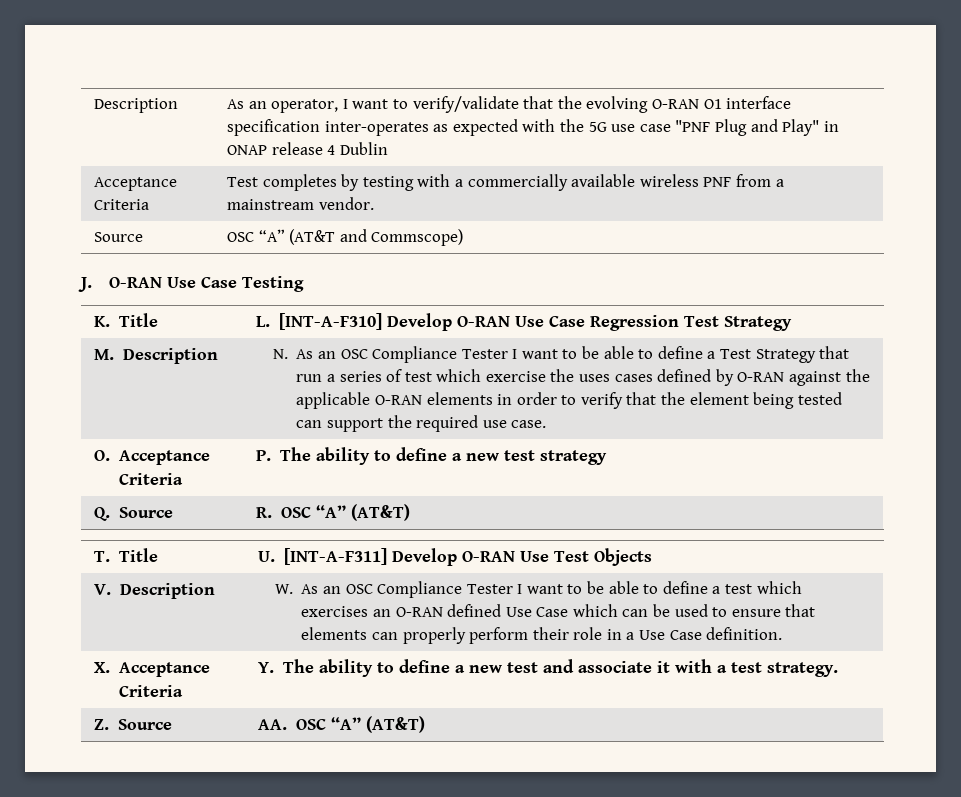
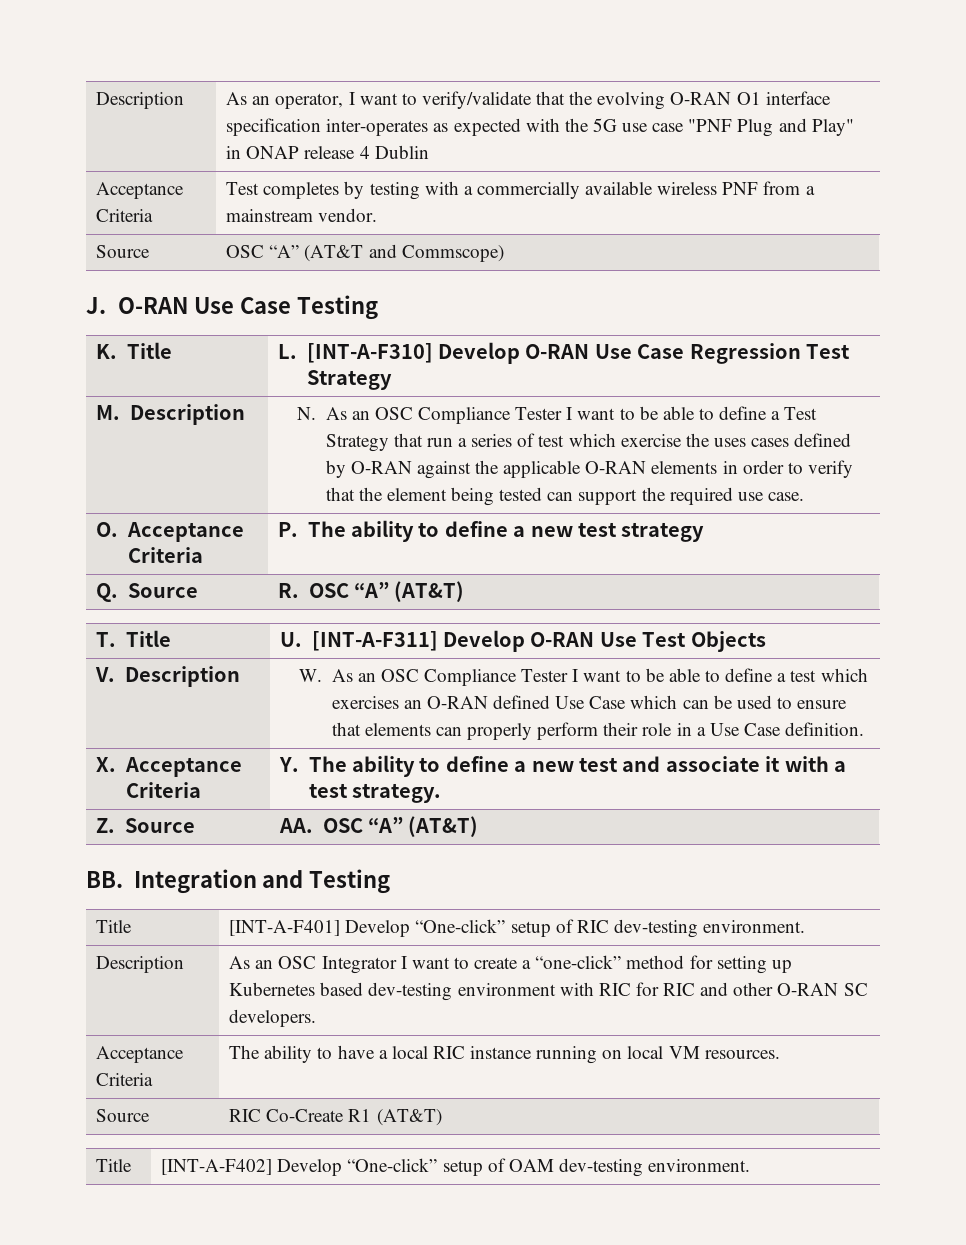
(425, 724) none -> [86,869,391,894] [96,920,133,933] [229,919,806,938] [96,956,185,973] [229,955,792,974] [229,982,868,1001] [229,1009,317,1027] [96,1046,185,1063] [96,1073,154,1086] [229,1045,780,1064] [96,1109,151,1122] [229,1109,442,1126] [96,1159,133,1172] [161,1158,751,1177] // BB. Integration and Testing // Title | [INT-A-F401] Develop “One-click” setup of RIC dev-testing environment. // Description | As an OSC Integrator I want to create a “one-click” method for setting up Kubernetes based dev-testing environment with RIC for RIC and other O-RAN SC developers. // Acceptance Criteria | The ability to have a local RIC instance running on local VM resources. // Source | RIC Co-Create R1 (AT&T) // Title | [INT-A-F402] Develop “One-click” setup of OAM dev-testing environment.

